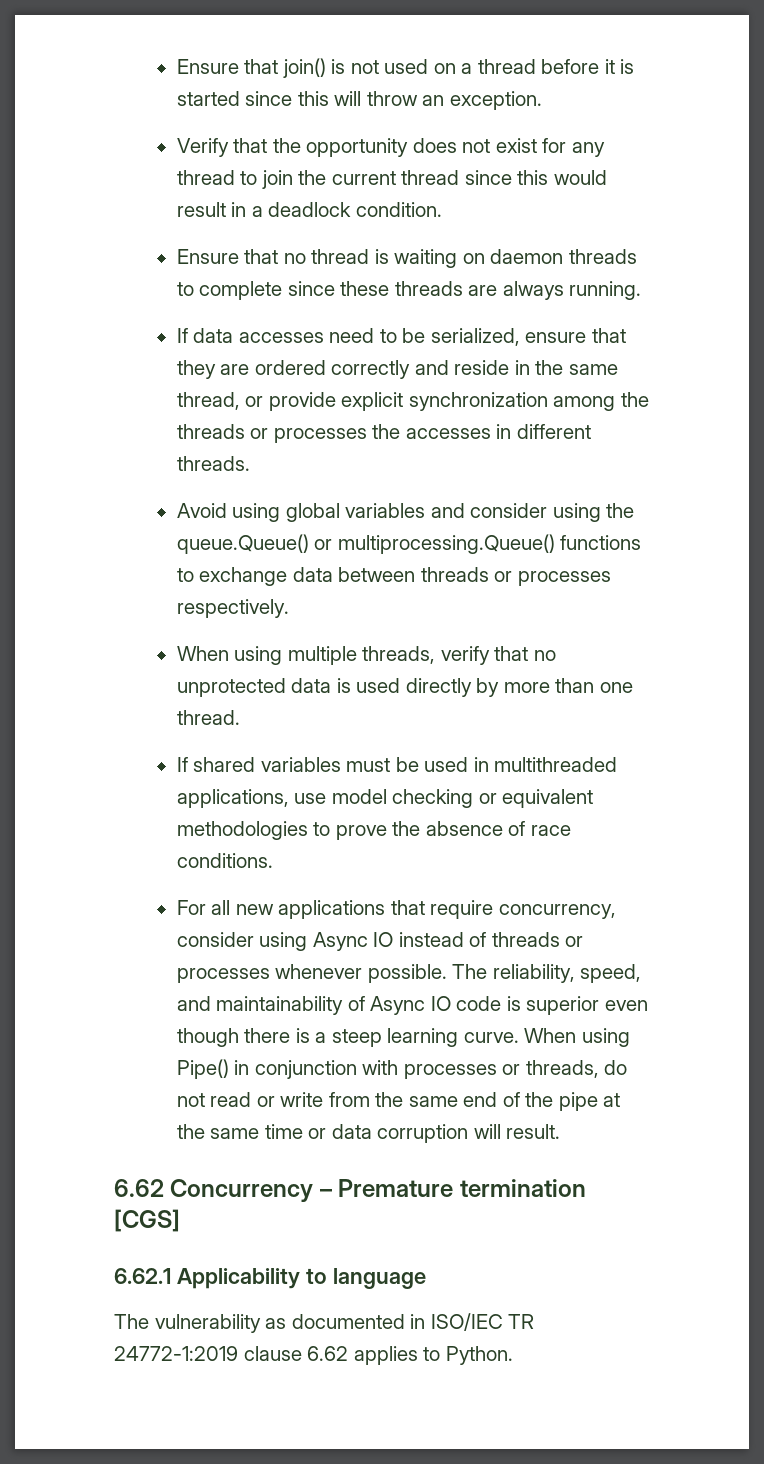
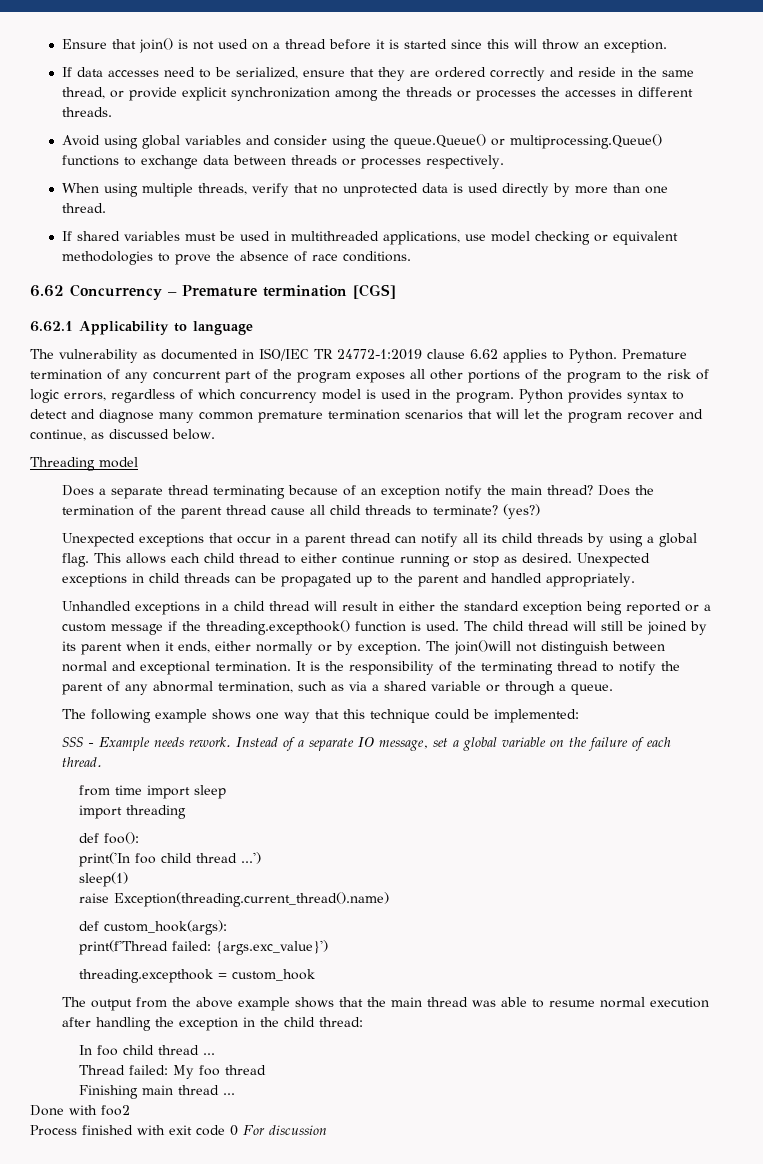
[176,138,605,157] [176,170,607,189] [176,202,442,217] [176,249,637,268] [176,281,642,300] // Verify that the opportunity does not exist for any thread to join the current thread since this would result in a deadlock condition. // Ensure that no thread is waiting on daemon threads to complete since these threads are always running. -> (667, 46) none
[176,900,616,919] [176,932,584,951] [176,964,642,983] [176,996,648,1015] [176,1028,630,1047] [176,1059,628,1079] [176,1092,621,1111] [176,1124,561,1143] // For all new applications that require concurrency, consider using Async IO instead of threads or processes whenever possible. The reliability, speed, and maintainability of Async IO code is superior even though there is a steep learning curve. When using Pipe() in conjunction with processes or threads, do not read or write from the same end of the pipe at the same time or data corruption will result. -> (411, 256) none
(513, 1355) none -> [622,349,687,359] [30,369,709,383] [30,389,684,403] [30,409,703,423] [30,429,215,441] [30,457,138,471] [62,485,655,499] [62,504,541,519] [62,533,698,547] [62,553,651,567] [62,573,636,587] [62,601,712,615] [62,620,708,635] [62,640,666,655] [62,661,681,675] [62,681,614,695] [62,709,580,723] [62,737,672,751] [62,757,103,767] [78,785,226,799] [78,805,186,819] [78,832,139,844] [78,852,261,867] [78,872,128,887] [78,892,389,907] [78,920,227,935] [78,940,328,955] [78,969,315,983] [62,997,710,1011] [62,1017,364,1031] [78,1045,215,1056] [78,1065,266,1079] [78,1085,235,1099] [30,1105,130,1116] [30,1125,327,1136] Premature termination of any concurrent part of the program exposes all other portions of the program to the risk of logic errors, regardless of which concurrency model is used in the program. Python provides syntax to detect and diagnose many common premature termination scenarios that will let the program recover and continue, as discussed below. // Threading model // Does a separate thread terminating because of an exception notify the main thread? Does the termination of the parent thread cause all child threads to terminate? (yes?) // Unexpected exceptions that occur in a parent thread can notify all its child threads by using a global flag. This allows each child thread to either continue running or stop as desired. Unexpected exceptions in child threads can be propagated up to the parent and handled appropriately. // Unhandled exceptions in a child thread will result in either the standard exception being reported or a custom message if the threading.excepthook() function is used. The child thread will still be joined by its parent when it ends, either normally or by exception. The join()will not distinguish between normal and exceptional termination. It is the responsibility of the terminating thread to notify the parent of any abnormal termination, such as via a shared variable or through a queue. // The following example shows one way that this technique could be implemented: // SSS - Example needs rework. Instead of a separate IO message, set a global variable on the failure of each thread. // from time import sleep // import threading // def foo(): // print('In foo child thread ...') // sleep(1) // raise Exception(threading.current_thread().name) // def custom_hook(args): // print(f'Thread failed: {args.exc_value}') // threading.excepthook = custom_hook // The output from the above example shows that the main thread was able to resume normal execution after handling the exception in the child thread: // In foo child thread ... // Thread failed: My foo thread // Finishing main thread ... // Done with foo2 // Process finished with exit code 0 For discussion

